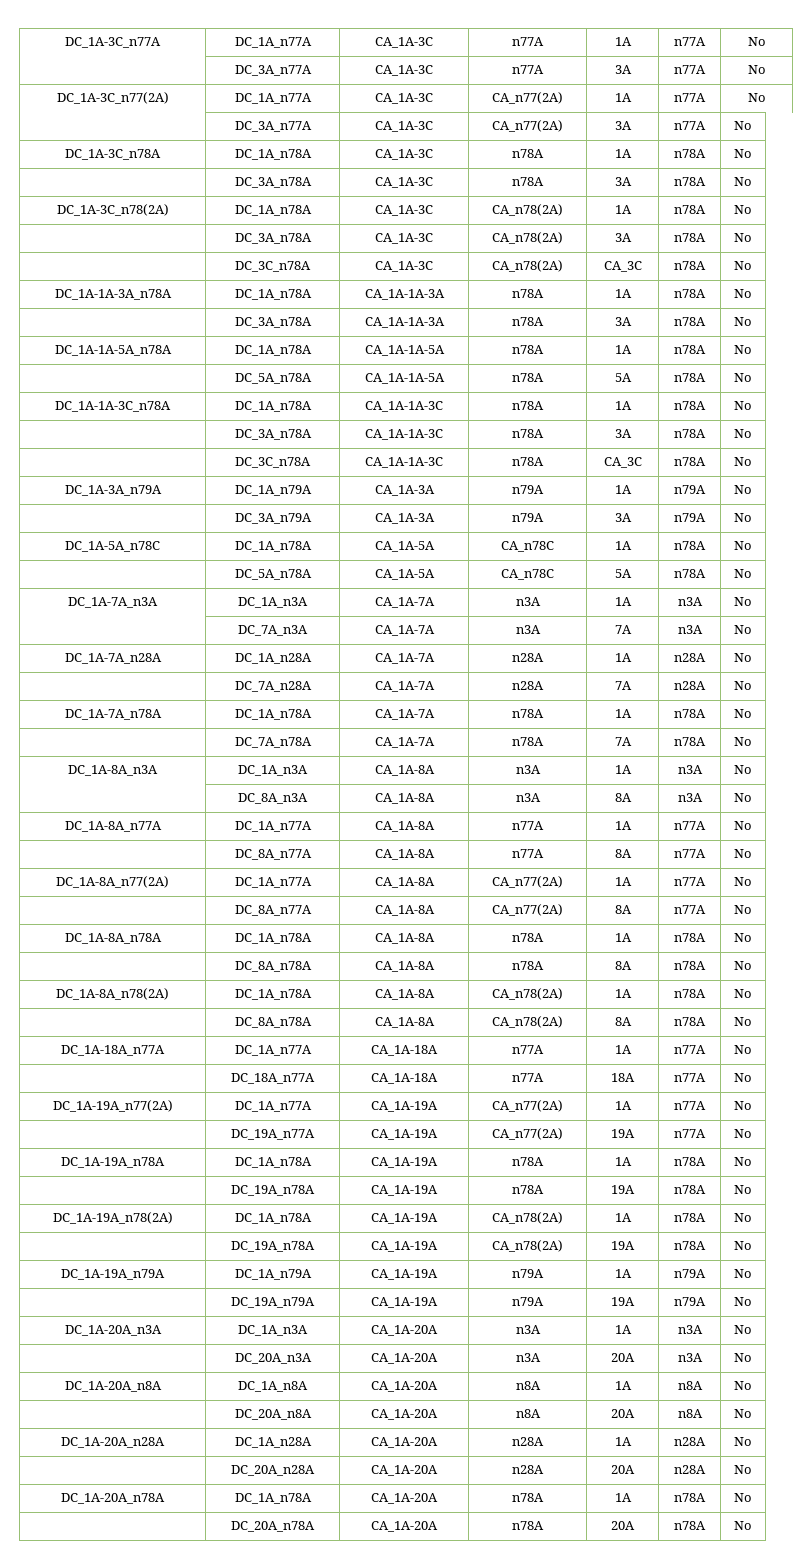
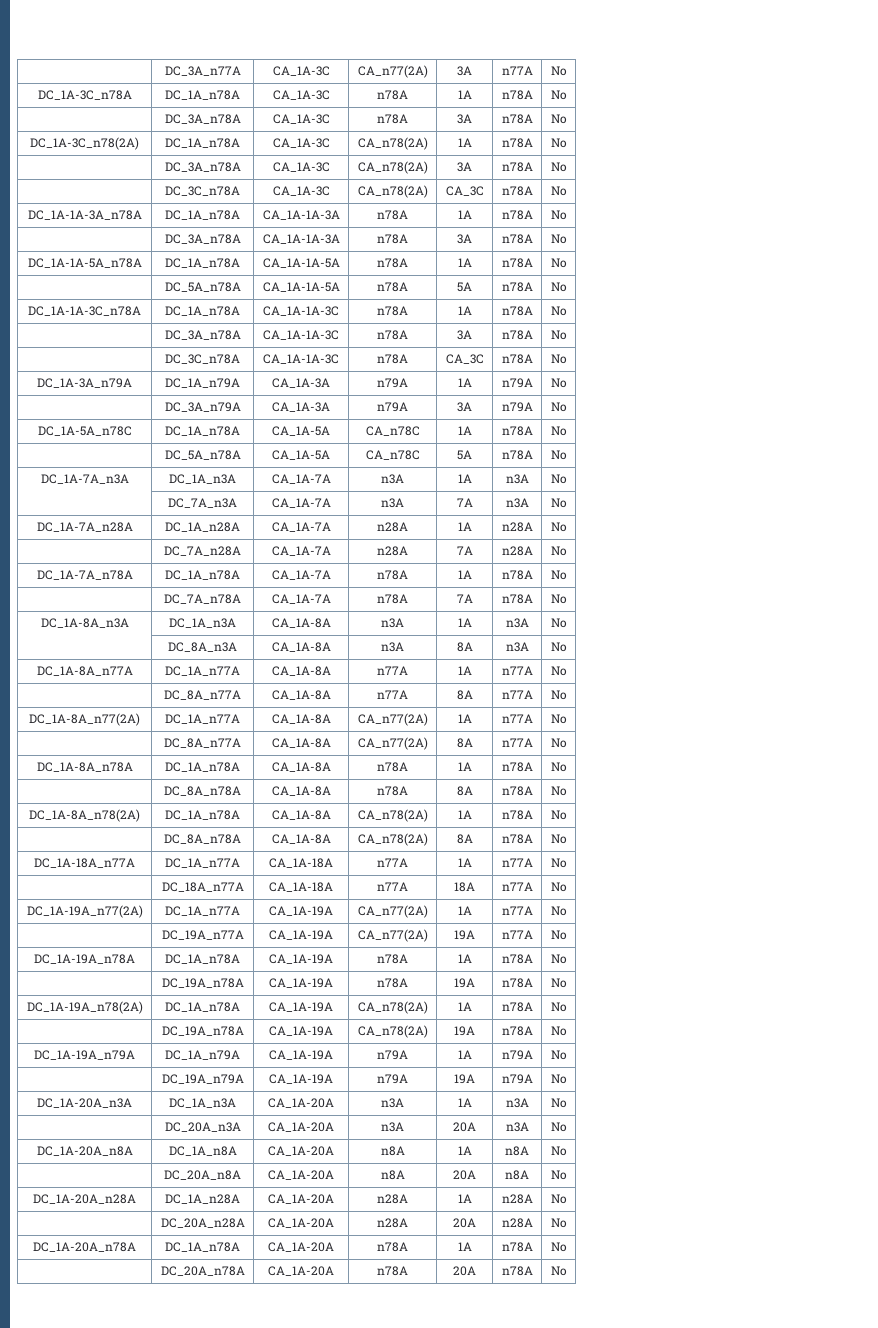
[65,37,161,48] [234,37,312,48] [375,37,433,48] [512,37,544,46] [614,37,632,46] [674,37,706,46] [747,37,766,46] [234,65,312,76] [375,65,433,76] [512,65,544,74] [614,65,632,74] [674,65,706,74] [747,65,766,74] [56,92,169,104] [234,93,312,104] [375,93,433,104] [492,92,563,104] [614,93,632,102] [674,93,706,102] [747,93,766,102] DC_1A-3C_n77A | DC_1A_n77A | CA_1A-3C | n77A | 1A | n77A | No // | DC_3A_n77A | CA_1A-3C | n77A | 3A | n77A | No // DC_1A-3C_n77(2A) | DC_1A_n77A | CA_1A-3C | CA_n77(2A) | 1A | n77A | No // -> (164, 71) none

